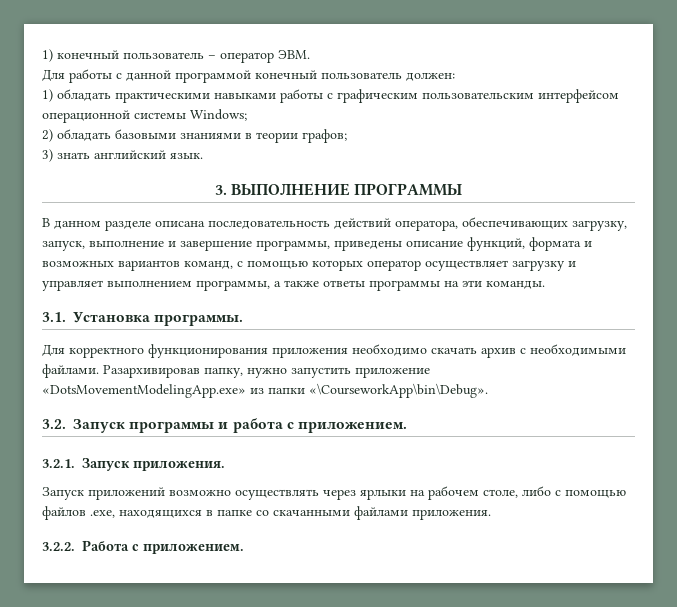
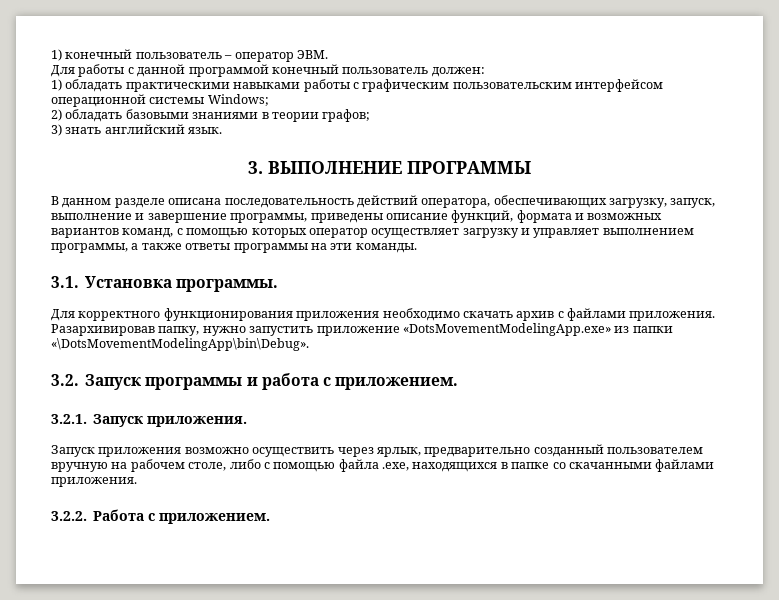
[530,344,626,356] [42,364,99,378] необходимыми файлами. -> [567,308,716,321] файлами приложения.
[309,383,488,398] «\CourseworkApp\bin\Debug». -> [51,338,309,351] «\DotsMovementModelingApp\bin\Debug».
[88,487,406,500] приложений возможно осуществлять через ярлыки -> [98,444,703,457] [51,462,108,472] приложения возможно осуществить через ярлык, предварительно созданный пользователем вручную
[42,506,86,520] файлов -> [338,459,379,472] файла

